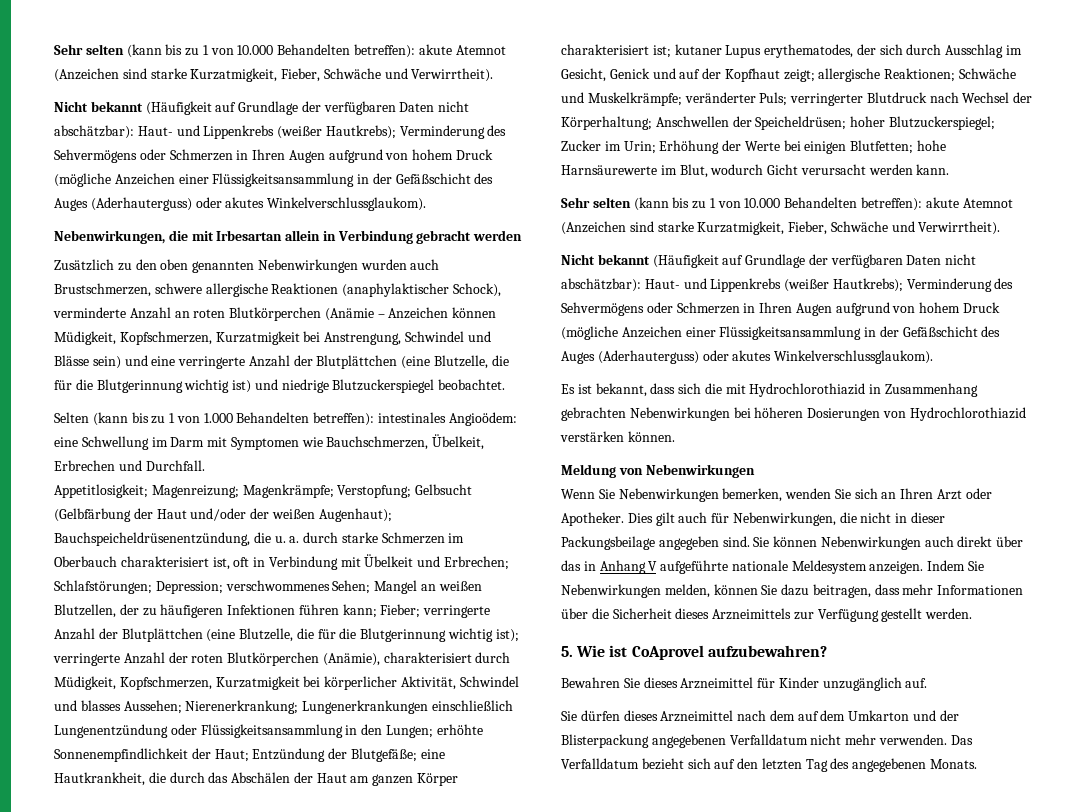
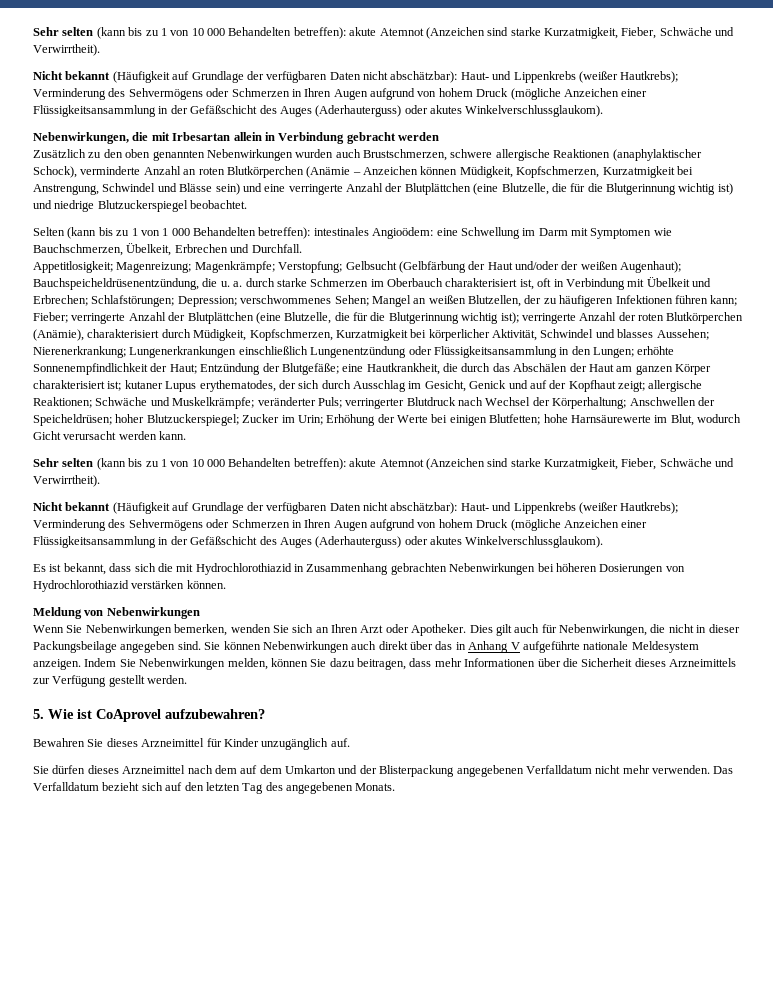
[54,44,274,58] Sehr selten (kann bis zu 1 von 10.000 -> [33,27,225,39] Sehr selten (kann bis zu 1 von 10 000
[203,413,233,423] 1.000 -> [162,228,190,236] 1 000
[744,198,781,208] 10.000 -> [191,459,225,467] 10 000

